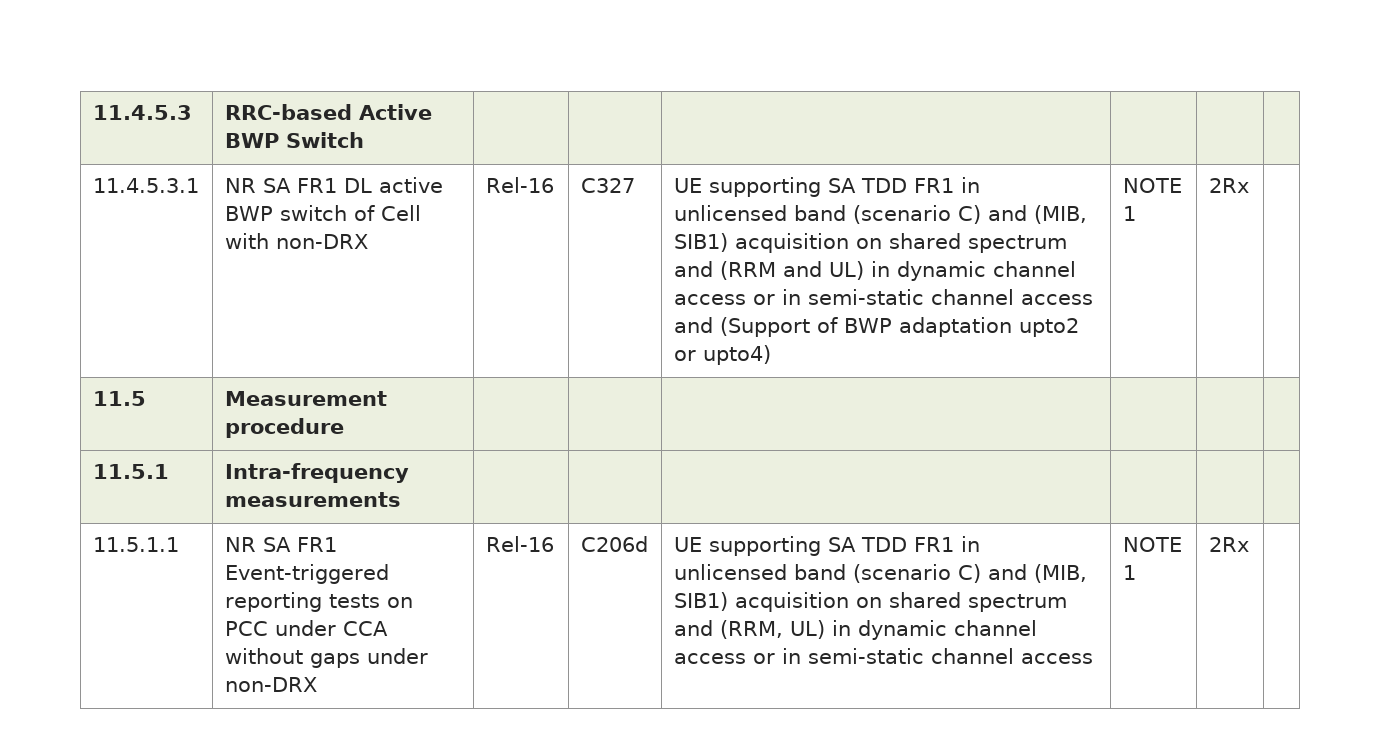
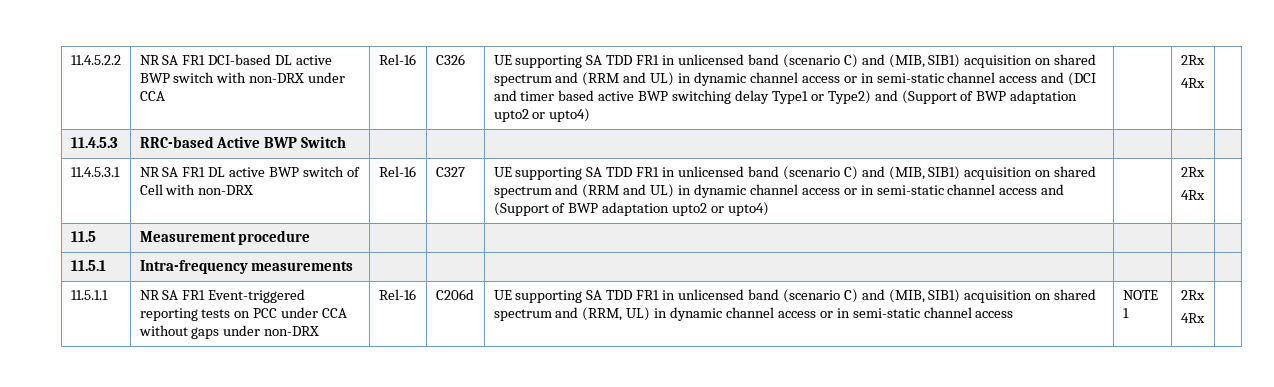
(92, 112) none -> [70,55,121,65] [139,54,333,65] [139,72,346,83] [139,91,165,101] [378,54,416,65] [435,54,465,65] [493,54,1097,68] [493,72,1097,86] [493,90,1078,104] [493,108,591,122] [1180,55,1205,65] [1180,78,1205,88] 11.4.5.2.2 | NR SA FR1 DCI-based DL active BWP switch with non-DRX under CCA | Rel-16 | C326 | UE supporting SA TDD FR1 in unlicensed band (scenario C) and (MIB, SIB1) acquisition on shared spectrum and (RRM and UL) in dynamic channel access or in semi-static channel access and (DCI and timer based active BWP switching delay Type1 or Type2) and (Support of BWP adaptation upto2 or upto4) | | 2Rx // 4Rx | //
[1122,178,1182,193] [1122,206,1136,221] [1208,178,1249,193] NOTE 1 | 2Rx -> [1180,167,1205,177] [1180,190,1205,200] | 2Rx // 4Rx
(1249, 544) none -> [1180,313,1205,323] // 4Rx

